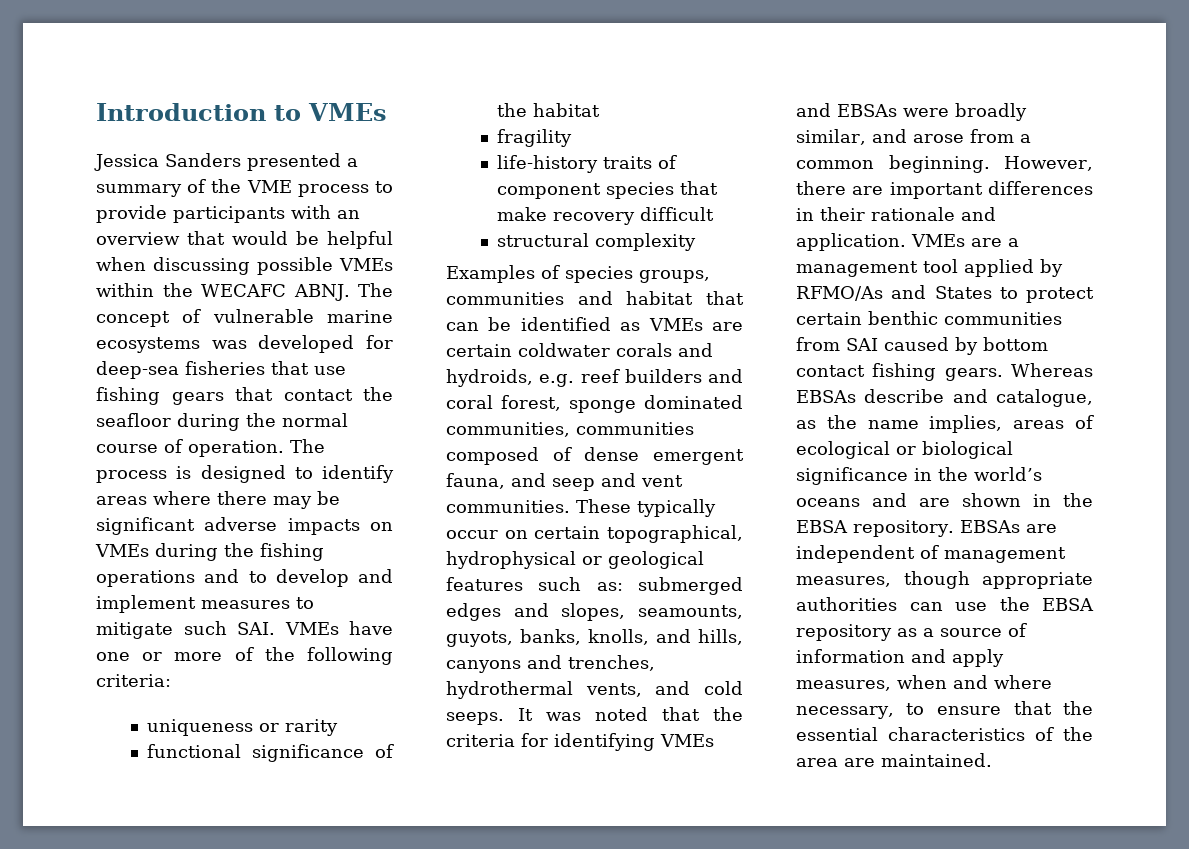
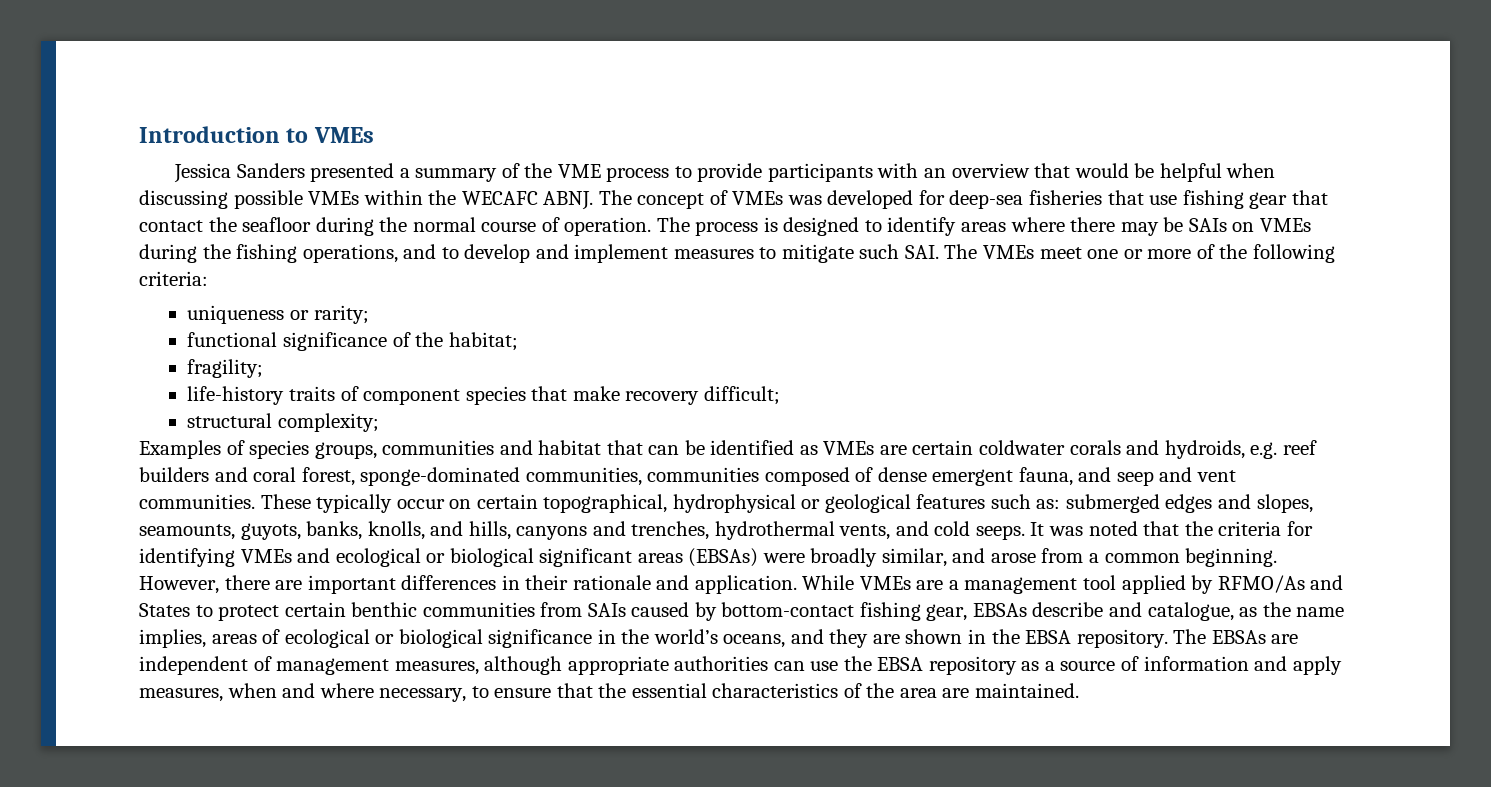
[212,309,393,323] [96,337,200,353] vulnerable marine ecosystems -> [732,191,784,205] VMEs
[171,392,224,405] gears -> [1249,192,1288,209] gear
[96,517,360,535] significant adverse impacts -> [1188,218,1227,232] SAIs
[96,570,195,587] operations -> [302,244,398,263] operations,
[284,621,393,635] VMEs have -> [944,244,1082,259] The VMEs meet
[285,719,339,736] rarity -> [313,305,369,324] rarity;
[533,103,601,117] [497,129,573,147] habitat // fragility -> [448,332,518,351] [187,359,264,378] habitat; // fragility;
[640,207,715,221] difficult -> [703,386,780,405] difficult;
[595,233,697,251] complexity -> [278,413,380,432] complexity;
[569,395,743,413] sponge dominated -> [360,467,521,486] sponge-dominated
[837,104,897,117] EBSAs -> [335,548,759,567] ecological or biological significant areas (EBSAs)
(906, 242) none -> [802,575,855,590] While
[846,338,878,351] SAI -> [587,603,626,617] SAIs
[983,337,1048,351] [796,363,1093,381] bottom contact fishing gears. Whereas -> [721,602,968,621] bottom-contact fishing gear,
[796,493,907,507] oceans and -> [723,629,869,648] oceans, and they
(954, 528) none -> [1173,629,1207,644] The
[903,571,970,589] though -> [484,656,563,675] although

